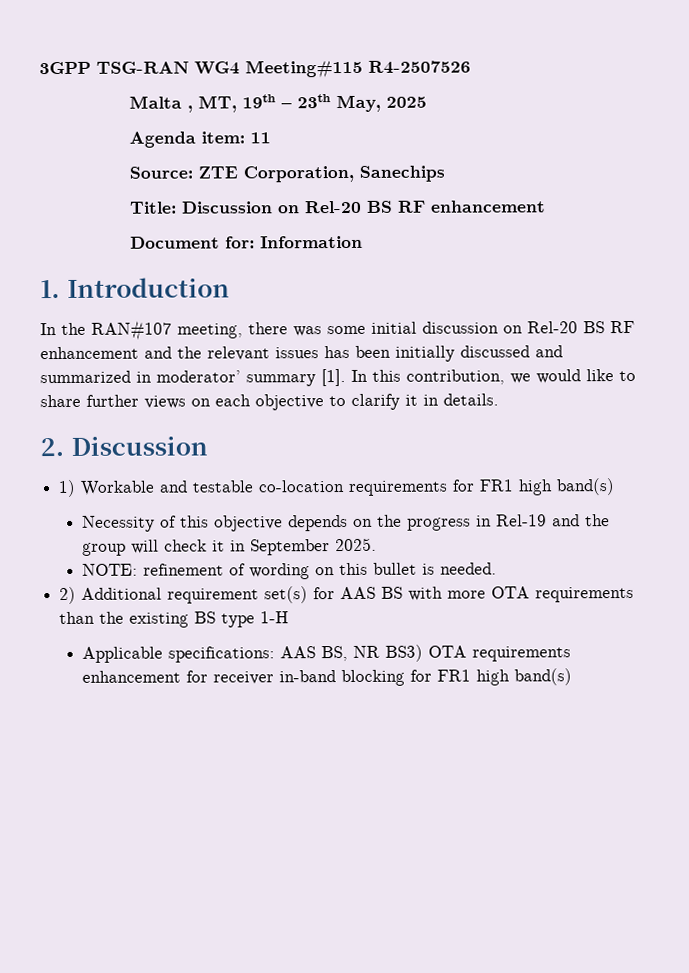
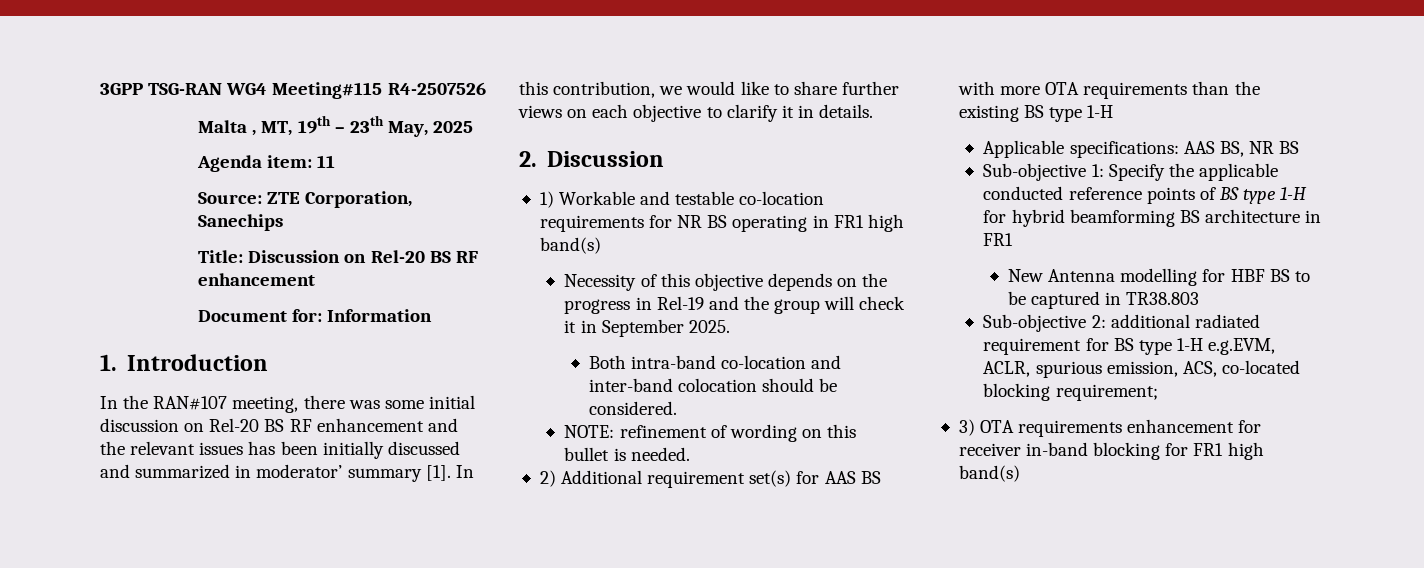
(476, 485) none -> [677,215,829,232] NR BS operating in
(377, 544) none -> [589,355,842,369] [589,378,838,392] [589,401,678,415] // Both intra-band co-location and inter-band colocation should be considered.
[384,644,423,662] BS3) -> [1279,141,1300,154] [983,163,1278,181] [983,186,1308,204] [983,209,1322,227] [983,233,1014,246] [1008,268,1310,286] [1008,291,1200,309] [983,314,1260,332] [983,338,1276,355] [983,360,1300,378] [983,383,1158,401] [958,419,975,436] BS // Sub-objective 1: Specify the applicable conducted reference points of BS type 1-H for hybrid beamforming BS architecture in FR1 // New Antenna modelling for HBF BS to be captured in TR38.803 // Sub-objective 2: additional radiated requirement for BS type 1-H e.g.EVM, ACLR, spurious emission, ACS, co-located blocking requirement; // 3)

